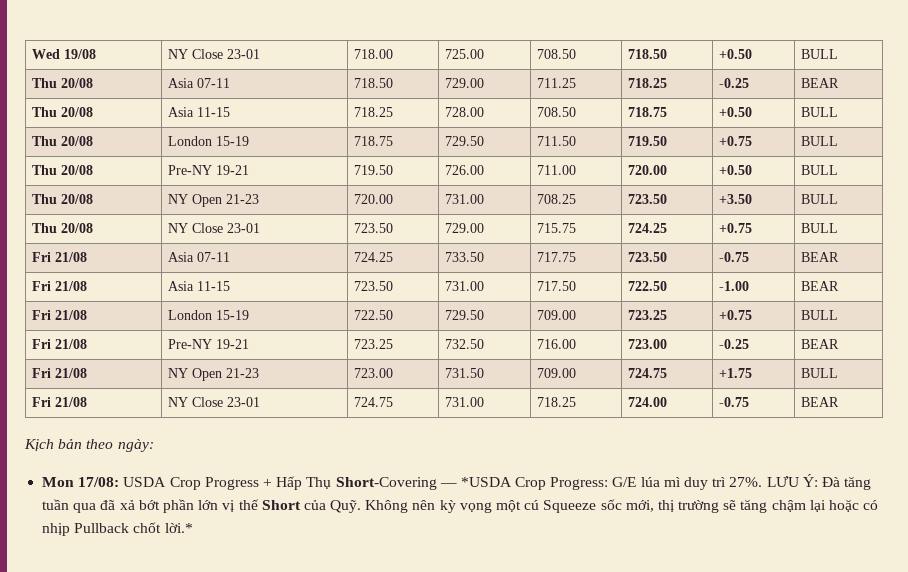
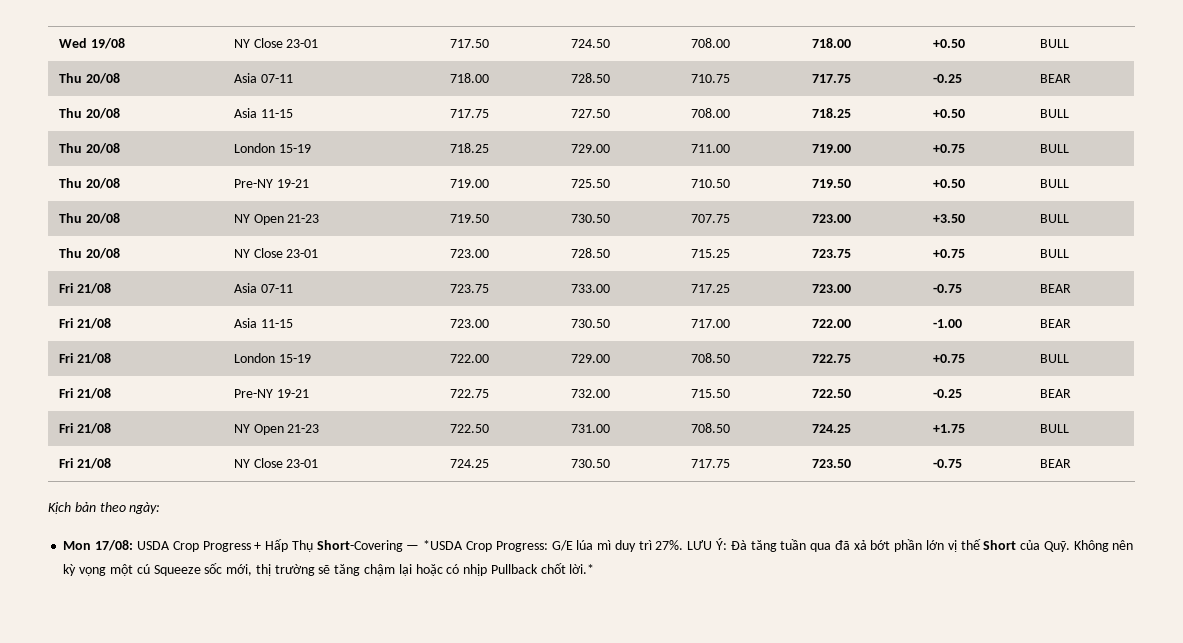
[353,49,393,59] [444,49,484,59] [536,49,576,59] [627,49,667,59] 718.00 | 725.00 | 708.50 | 718.50 -> [449,39,489,48] [570,39,610,48] [690,38,730,48] [811,38,851,48] 717.50 | 724.50 | 708.00 | 718.00
[353,78,393,88] [444,78,484,88] [536,78,576,88] [627,78,667,88] 718.50 | 729.00 | 711.25 | 718.25 -> [449,73,489,83] [570,73,610,83] [690,74,730,83] [811,74,851,83] 718.00 | 728.50 | 710.75 | 717.75
[353,107,393,117] [444,107,484,117] [536,107,576,117] [627,107,667,117] 718.25 | 728.00 | 708.50 | 718.75 -> [449,109,489,118] [570,109,610,118] [690,108,730,118] [811,108,851,118] 717.75 | 727.50 | 708.00 | 718.25
[353,136,393,146] [444,136,484,146] [536,136,576,146] [627,136,667,146] 718.75 | 729.50 | 711.50 | 719.50 -> [449,143,489,153] [570,144,610,153] [690,144,730,153] [811,144,851,153] 718.25 | 729.00 | 711.00 | 719.00
[353,165,393,175] [444,165,484,175] [536,165,576,175] [627,165,667,175] 719.50 | 726.00 | 711.00 | 720.00 -> [449,179,489,188] [570,179,610,188] [690,179,730,188] [811,179,851,188] 719.00 | 725.50 | 710.50 | 719.50
[353,194,393,204] [444,194,484,204] [536,194,576,204] [627,194,667,204] 720.00 | 731.00 | 708.25 | 723.50 -> [449,214,489,223] [570,214,610,223] [690,214,730,223] [811,214,851,223] 719.50 | 730.50 | 707.75 | 723.00
[353,223,393,233] [444,223,484,233] [536,223,576,233] [627,223,667,233] 723.50 | 729.00 | 715.75 | 724.25 -> [449,249,489,258] [570,248,610,258] [690,249,730,258] [811,249,851,258] 723.00 | 728.50 | 715.25 | 723.75
[353,252,393,262] [444,252,484,262] [536,252,576,262] [627,252,667,262] 724.25 | 733.50 | 717.75 | 723.50 -> [449,284,489,293] [570,284,610,293] [690,284,730,293] [811,284,851,293] 723.75 | 733.00 | 717.25 | 723.00
[353,281,393,291] [444,281,484,291] [536,281,576,291] [627,281,667,291] 723.50 | 731.00 | 717.50 | 722.50 -> [449,319,489,328] [570,319,610,328] [690,319,730,328] [811,319,851,328] 723.00 | 730.50 | 717.00 | 722.00
[353,310,393,320] [444,310,484,320] [536,310,576,320] [627,310,667,320] 722.50 | 729.50 | 709.00 | 723.25 -> [449,354,489,363] [570,354,610,363] [690,353,730,363] [811,354,851,363] 722.00 | 729.00 | 708.50 | 722.75
[353,339,393,349] [444,339,484,349] [536,339,576,349] [627,339,667,349] 723.25 | 732.50 | 716.00 | 723.00 -> [449,389,489,398] [570,389,610,398] [690,389,730,398] [811,389,851,398] 722.75 | 732.00 | 715.50 | 722.50
[353,368,393,378] [444,368,484,378] [536,368,576,378] [627,368,667,378] 723.00 | 731.50 | 709.00 | 724.75 -> [449,424,489,433] [570,424,610,433] [690,423,730,433] [811,424,851,433] 722.50 | 731.00 | 708.50 | 724.25
[353,397,393,407] [444,397,484,407] [536,397,576,407] [627,397,667,407] 724.75 | 731.00 | 718.25 | 724.00 -> [449,459,489,468] [570,459,610,468] [690,459,730,468] [811,459,851,468] 724.25 | 730.50 | 717.75 | 723.50

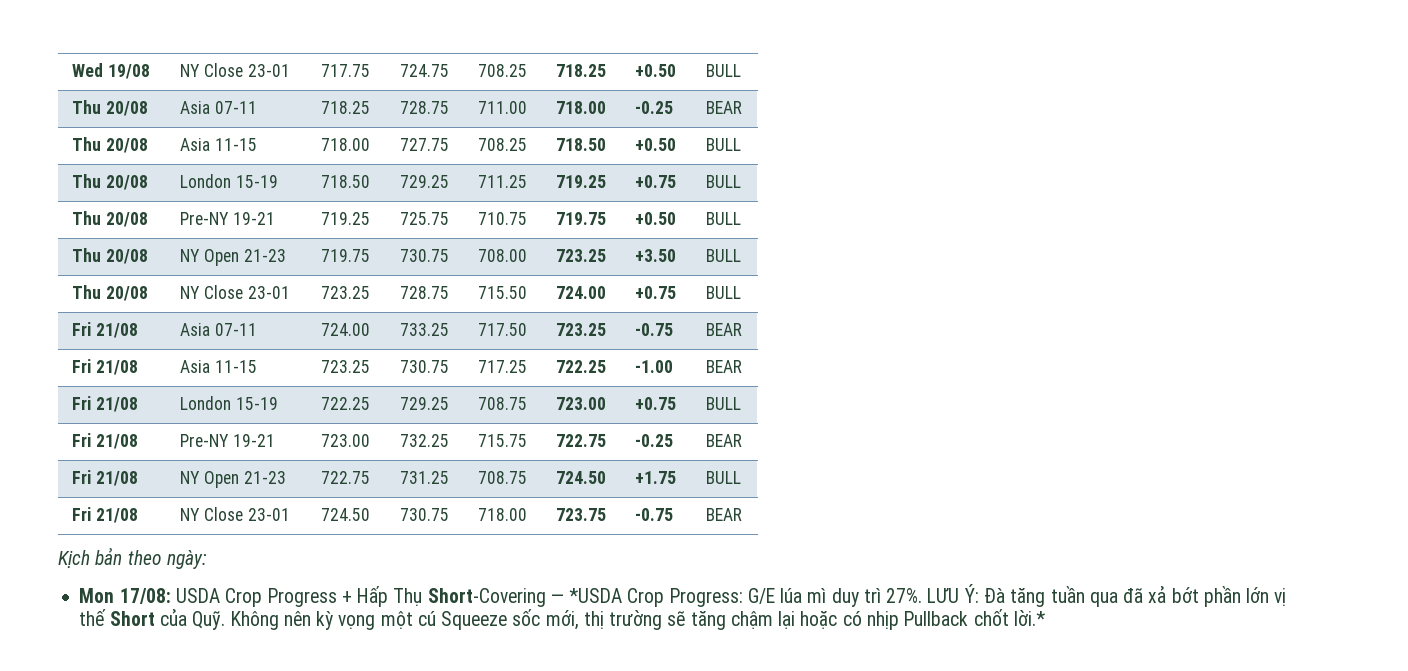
[449,39,489,48] [570,39,610,48] [690,38,730,48] [811,38,851,48] 717.50 | 724.50 | 708.00 | 718.00 -> [321,64,371,77] [400,64,450,77] [478,64,528,77] [556,64,607,77] 717.75 | 724.75 | 708.25 | 718.25
[449,73,489,83] [570,73,610,83] [690,74,730,83] [811,74,851,83] 718.00 | 728.50 | 710.75 | 717.75 -> [321,101,371,114] [400,101,450,114] [478,101,528,114] [556,101,607,114] 718.25 | 728.75 | 711.00 | 718.00
[449,109,489,118] [570,109,610,118] [690,108,730,118] [811,108,851,118] 717.75 | 727.50 | 708.00 | 718.25 -> [321,138,371,151] [400,138,450,151] [478,138,528,151] [556,138,607,151] 718.00 | 727.75 | 708.25 | 718.50
[449,143,489,153] [570,144,610,153] [690,144,730,153] [811,144,851,153] 718.25 | 729.00 | 711.00 | 719.00 -> [321,175,371,188] [400,175,450,188] [478,175,528,188] [556,175,607,188] 718.50 | 729.25 | 711.25 | 719.25
[449,179,489,188] [570,179,610,188] [690,179,730,188] [811,179,851,188] 719.00 | 725.50 | 710.50 | 719.50 -> [321,212,371,225] [400,212,450,225] [478,212,528,225] [556,212,607,225] 719.25 | 725.75 | 710.75 | 719.75
[449,214,489,223] [570,214,610,223] [690,214,730,223] [811,214,851,223] 719.50 | 730.50 | 707.75 | 723.00 -> [321,249,371,262] [400,249,450,262] [478,249,528,262] [556,249,607,262] 719.75 | 730.75 | 708.00 | 723.25
[449,249,489,258] [570,248,610,258] [690,249,730,258] [811,249,851,258] 723.00 | 728.50 | 715.25 | 723.75 -> [321,286,371,299] [400,286,450,299] [478,286,528,299] [556,286,607,299] 723.25 | 728.75 | 715.50 | 724.00
[449,284,489,293] [570,284,610,293] [690,284,730,293] [811,284,851,293] 723.75 | 733.00 | 717.25 | 723.00 -> [321,323,371,336] [400,323,450,336] [478,323,528,336] [556,323,607,336] 724.00 | 733.25 | 717.50 | 723.25
[449,319,489,328] [570,319,610,328] [690,319,730,328] [811,319,851,328] 723.00 | 730.50 | 717.00 | 722.00 -> [321,360,371,373] [400,360,450,373] [478,360,528,373] [556,360,607,373] 723.25 | 730.75 | 717.25 | 722.25
[449,354,489,363] [570,354,610,363] [690,353,730,363] [811,354,851,363] 722.00 | 729.00 | 708.50 | 722.75 -> [321,397,371,410] [400,397,450,410] [478,397,528,410] [556,397,607,410] 722.25 | 729.25 | 708.75 | 723.00
[449,389,489,398] [570,389,610,398] [690,389,730,398] [811,389,851,398] 722.75 | 732.00 | 715.50 | 722.50 -> [321,434,371,447] [400,434,450,447] [478,434,528,447] [556,434,607,447] 723.00 | 732.25 | 715.75 | 722.75
[449,424,489,433] [570,424,610,433] [690,423,730,433] [811,424,851,433] 722.50 | 731.00 | 708.50 | 724.25 -> [321,471,371,484] [400,471,450,484] [478,471,528,484] [556,471,607,484] 722.75 | 731.25 | 708.75 | 724.50
[449,459,489,468] [570,459,610,468] [690,459,730,468] [811,459,851,468] 724.25 | 730.50 | 717.75 | 723.50 -> [321,508,371,521] [400,508,450,521] [478,508,528,521] [556,508,607,521] 724.50 | 730.75 | 718.00 | 723.75

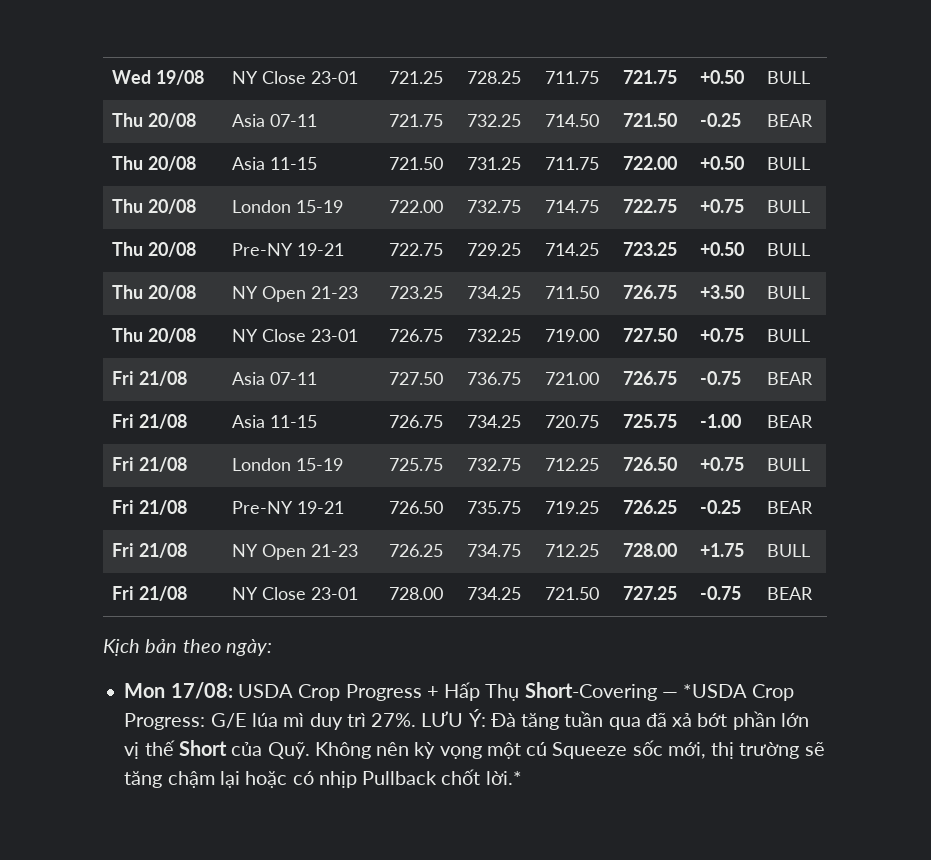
[321,64,371,77] [400,64,450,77] [478,64,528,77] [556,64,607,77] 717.75 | 724.75 | 708.25 | 718.25 -> [388,71,443,84] [466,71,521,84] [544,71,599,84] [622,70,677,84] 721.25 | 728.25 | 711.75 | 721.75
[321,101,371,114] [400,101,450,114] [478,101,528,114] [556,101,607,114] 718.25 | 728.75 | 711.00 | 718.00 -> [388,114,443,127] [466,114,521,127] [544,114,599,127] [622,113,677,127] 721.75 | 732.25 | 714.50 | 721.50
[321,138,371,151] [400,138,450,151] [478,138,528,151] [556,138,607,151] 718.00 | 727.75 | 708.25 | 718.50 -> [388,157,443,170] [466,157,521,170] [544,157,599,170] [622,156,677,170] 721.50 | 731.25 | 711.75 | 722.00
[321,175,371,188] [400,175,450,188] [478,175,528,188] [556,175,607,188] 718.50 | 729.25 | 711.25 | 719.25 -> [388,200,443,213] [466,200,521,213] [544,200,599,213] [622,199,677,213] 722.00 | 732.75 | 714.75 | 722.75
[321,212,371,225] [400,212,450,225] [478,212,528,225] [556,212,607,225] 719.25 | 725.75 | 710.75 | 719.75 -> [388,243,443,256] [466,243,521,256] [544,243,599,256] [622,242,677,256] 722.75 | 729.25 | 714.25 | 723.25
[321,249,371,262] [400,249,450,262] [478,249,528,262] [556,249,607,262] 719.75 | 730.75 | 708.00 | 723.25 -> [388,286,443,299] [466,286,521,299] [544,286,599,299] [622,285,677,299] 723.25 | 734.25 | 711.50 | 726.75
[321,286,371,299] [400,286,450,299] [478,286,528,299] [556,286,607,299] 723.25 | 728.75 | 715.50 | 724.00 -> [388,329,443,342] [466,329,521,342] [544,329,599,342] [622,328,677,342] 726.75 | 732.25 | 719.00 | 727.50
[321,323,371,336] [400,323,450,336] [478,323,528,336] [556,323,607,336] 724.00 | 733.25 | 717.50 | 723.25 -> [388,372,443,385] [466,372,521,385] [544,372,599,385] [622,371,677,385] 727.50 | 736.75 | 721.00 | 726.75
[321,360,371,373] [400,360,450,373] [478,360,528,373] [556,360,607,373] 723.25 | 730.75 | 717.25 | 722.25 -> [388,415,443,428] [466,415,521,428] [544,415,599,428] [622,414,677,428] 726.75 | 734.25 | 720.75 | 725.75
[321,397,371,410] [400,397,450,410] [478,397,528,410] [556,397,607,410] 722.25 | 729.25 | 708.75 | 723.00 -> [388,458,443,471] [466,458,521,471] [544,458,599,471] [622,457,677,471] 725.75 | 732.75 | 712.25 | 726.50
[321,434,371,447] [400,434,450,447] [478,434,528,447] [556,434,607,447] 723.00 | 732.25 | 715.75 | 722.75 -> [388,501,443,514] [466,501,521,514] [544,501,599,514] [622,500,677,514] 726.50 | 735.75 | 719.25 | 726.25
[321,471,371,484] [400,471,450,484] [478,471,528,484] [556,471,607,484] 722.75 | 731.25 | 708.75 | 724.50 -> [388,544,443,557] [466,544,521,557] [544,544,599,557] [622,543,677,557] 726.25 | 734.75 | 712.25 | 728.00
[321,508,371,521] [400,508,450,521] [478,508,528,521] [556,508,607,521] 724.50 | 730.75 | 718.00 | 723.75 -> [388,587,443,600] [466,587,521,600] [544,587,599,600] [622,586,677,600] 728.00 | 734.25 | 721.50 | 727.25

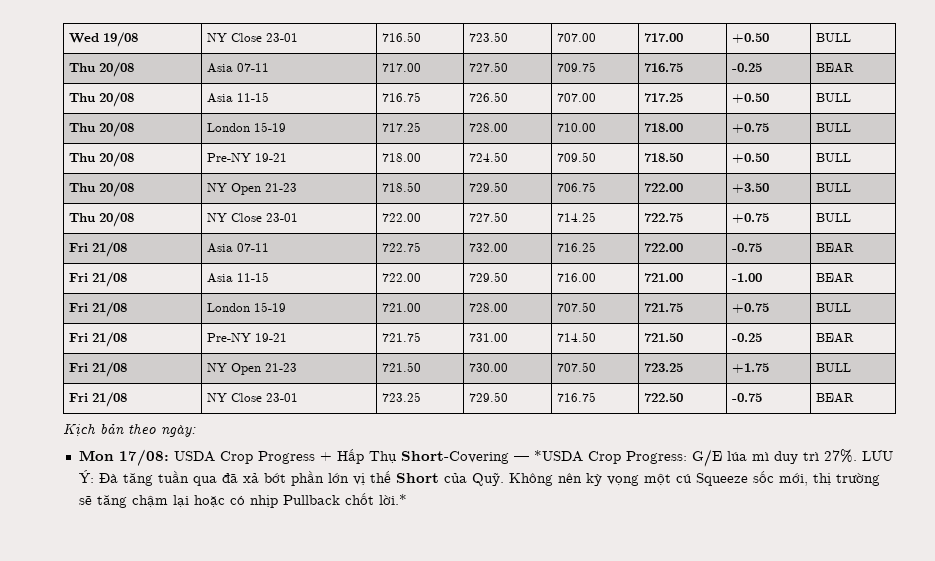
[388,71,443,84] [466,71,521,84] [544,71,599,84] [622,70,677,84] 721.25 | 728.25 | 711.75 | 721.75 -> [382,32,422,42] [469,32,509,42] [557,33,597,42] [644,33,684,42] 716.50 | 723.50 | 707.00 | 717.00
[388,114,443,127] [466,114,521,127] [544,114,599,127] [622,113,677,127] 721.75 | 732.25 | 714.50 | 721.50 -> [382,63,422,72] [469,62,509,72] [557,62,597,72] [644,63,684,72] 717.00 | 727.50 | 709.75 | 716.75
[388,157,443,170] [466,157,521,170] [544,157,599,170] [622,156,677,170] 721.50 | 731.25 | 711.75 | 722.00 -> [382,92,422,102] [469,92,509,102] [557,93,597,102] [644,93,684,102] 716.75 | 726.50 | 707.00 | 717.25
[388,200,443,213] [466,200,521,213] [544,200,599,213] [622,199,677,213] 722.00 | 732.75 | 714.75 | 722.75 -> [382,122,422,132] [469,123,509,132] [557,123,597,132] [644,123,684,132] 717.25 | 728.00 | 710.00 | 718.00
[388,243,443,256] [466,243,521,256] [544,243,599,256] [622,242,677,256] 722.75 | 729.25 | 714.25 | 723.25 -> [382,153,422,162] [469,152,509,162] [557,152,597,162] [644,153,684,162] 718.00 | 724.50 | 709.50 | 718.50
[388,286,443,299] [466,286,521,299] [544,286,599,299] [622,285,677,299] 723.25 | 734.25 | 711.50 | 726.75 -> [382,182,422,192] [469,182,509,192] [557,182,597,192] [644,183,684,192] 718.50 | 729.50 | 706.75 | 722.00
[388,329,443,342] [466,329,521,342] [544,329,599,342] [622,328,677,342] 726.75 | 732.25 | 719.00 | 727.50 -> [382,213,422,222] [469,212,509,222] [557,212,597,222] [644,213,684,222] 722.00 | 727.50 | 714.25 | 722.75
[388,372,443,385] [466,372,521,385] [544,372,599,385] [622,371,677,385] 727.50 | 736.75 | 721.00 | 726.75 -> [382,242,422,252] [469,243,509,252] [557,242,597,252] [644,243,684,252] 722.75 | 732.00 | 716.25 | 722.00
[388,415,443,428] [466,415,521,428] [544,415,599,428] [622,414,677,428] 726.75 | 734.25 | 720.75 | 725.75 -> [382,273,422,282] [469,272,509,282] [557,273,597,282] [644,273,684,282] 722.00 | 729.50 | 716.00 | 721.00
[388,458,443,471] [466,458,521,471] [544,458,599,471] [622,457,677,471] 725.75 | 732.75 | 712.25 | 726.50 -> [382,303,422,312] [469,303,509,312] [557,302,597,312] [644,303,684,312] 721.00 | 728.00 | 707.50 | 721.75
[388,501,443,514] [466,501,521,514] [544,501,599,514] [622,500,677,514] 726.50 | 735.75 | 719.25 | 726.25 -> [382,332,422,342] [469,333,509,342] [557,332,597,342] [644,333,684,342] 721.75 | 731.00 | 714.50 | 721.50
[388,544,443,557] [466,544,521,557] [544,544,599,557] [622,543,677,557] 726.25 | 734.75 | 712.25 | 728.00 -> [382,362,422,372] [469,363,509,372] [557,362,597,372] [644,363,684,372] 721.50 | 730.00 | 707.50 | 723.25
[388,587,443,600] [466,587,521,600] [544,587,599,600] [622,586,677,600] 728.00 | 734.25 | 721.50 | 727.25 -> [382,392,422,402] [469,392,509,402] [557,392,597,402] [644,393,684,402] 723.25 | 729.50 | 716.75 | 722.50

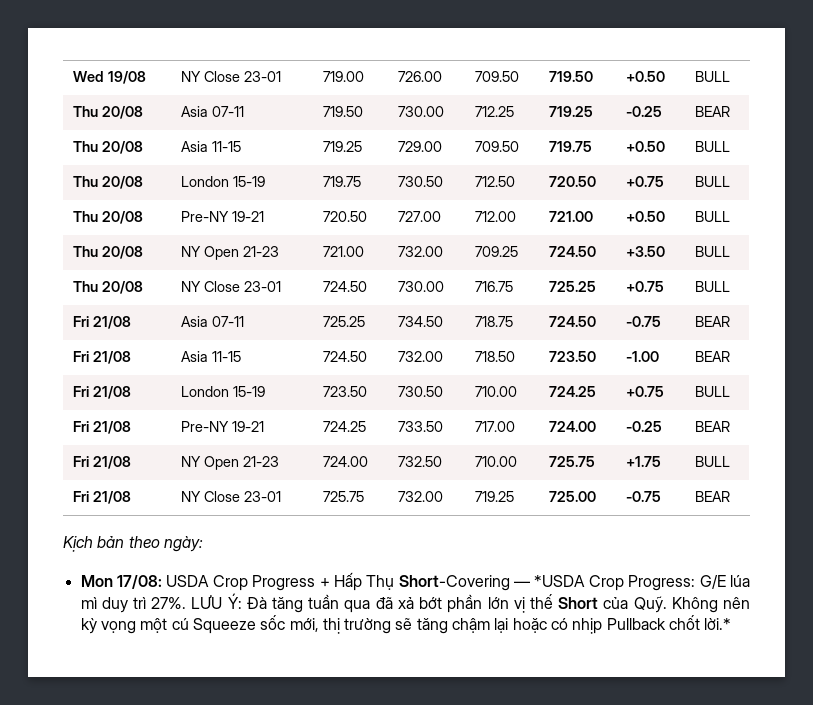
[382,32,422,42] [469,32,509,42] [557,33,597,42] [644,33,684,42] 716.50 | 723.50 | 707.00 | 717.00 -> [322,71,364,82] [397,71,442,82] [474,71,519,82] [548,71,593,82] 719.00 | 726.00 | 709.50 | 719.50
[382,63,422,72] [469,62,509,72] [557,62,597,72] [644,63,684,72] 717.00 | 727.50 | 709.75 | 716.75 -> [322,106,363,117] [397,106,444,117] [474,106,514,117] [548,106,593,117] 719.50 | 730.00 | 712.25 | 719.25
[382,92,422,102] [469,92,509,102] [557,93,597,102] [644,93,684,102] 716.75 | 726.50 | 707.00 | 717.25 -> [322,141,362,152] [397,141,442,152] [474,141,519,152] [548,141,592,152] 719.25 | 729.00 | 709.50 | 719.75
[382,122,422,132] [469,123,509,132] [557,123,597,132] [644,123,684,132] 717.25 | 728.00 | 710.00 | 718.00 -> [322,176,361,187] [397,176,443,187] [474,176,515,187] [548,176,596,187] 719.75 | 730.50 | 712.50 | 720.50
[382,153,422,162] [469,152,509,162] [557,152,597,162] [644,153,684,162] 718.00 | 724.50 | 709.50 | 718.50 -> [322,211,367,222] [397,211,441,222] [474,211,516,222] [548,211,593,222] 720.50 | 727.00 | 712.00 | 721.00
[382,182,422,192] [469,182,509,192] [557,182,597,192] [644,183,684,192] 718.50 | 729.50 | 706.75 | 722.00 -> [322,246,364,257] [397,246,443,257] [474,246,518,257] [548,246,596,257] 721.00 | 732.00 | 709.25 | 724.50
[382,213,422,222] [469,212,509,222] [557,212,597,222] [644,213,684,222] 722.00 | 727.50 | 714.25 | 722.75 -> [322,281,367,292] [397,281,444,292] [474,281,513,292] [548,281,596,292] 724.50 | 730.00 | 716.75 | 725.25
[382,242,422,252] [469,243,509,252] [557,242,597,252] [644,243,684,252] 722.75 | 732.00 | 716.25 | 722.00 -> [322,316,365,327] [397,316,443,327] [474,316,513,327] [548,316,596,327] 725.25 | 734.50 | 718.75 | 724.50
[382,273,422,282] [469,272,509,282] [557,273,597,282] [644,273,684,282] 722.00 | 729.50 | 716.00 | 721.00 -> [322,351,367,362] [397,351,443,362] [474,351,515,362] [548,351,596,362] 724.50 | 732.00 | 718.50 | 723.50
[382,303,422,312] [469,303,509,312] [557,302,597,312] [644,303,684,312] 721.00 | 728.00 | 707.50 | 721.75 -> [322,386,367,397] [397,386,443,397] [474,386,517,397] [548,386,596,397] 723.50 | 730.50 | 710.00 | 724.25
[382,332,422,342] [469,333,509,342] [557,332,597,342] [644,333,684,342] 721.75 | 731.00 | 714.50 | 721.50 -> [322,421,366,432] [397,421,443,432] [474,421,515,432] [548,421,596,432] 724.25 | 733.50 | 717.00 | 724.00
[382,362,422,372] [469,363,509,372] [557,362,597,372] [644,363,684,372] 721.50 | 730.00 | 707.50 | 723.25 -> [322,456,368,467] [397,456,442,467] [474,456,517,467] [548,456,595,467] 724.00 | 732.50 | 710.00 | 725.75
[382,392,422,402] [469,392,509,402] [557,392,597,402] [644,393,684,402] 723.25 | 729.50 | 716.75 | 722.50 -> [322,491,364,502] [397,491,443,502] [474,491,514,502] [548,491,596,502] 725.75 | 732.00 | 719.25 | 725.00

